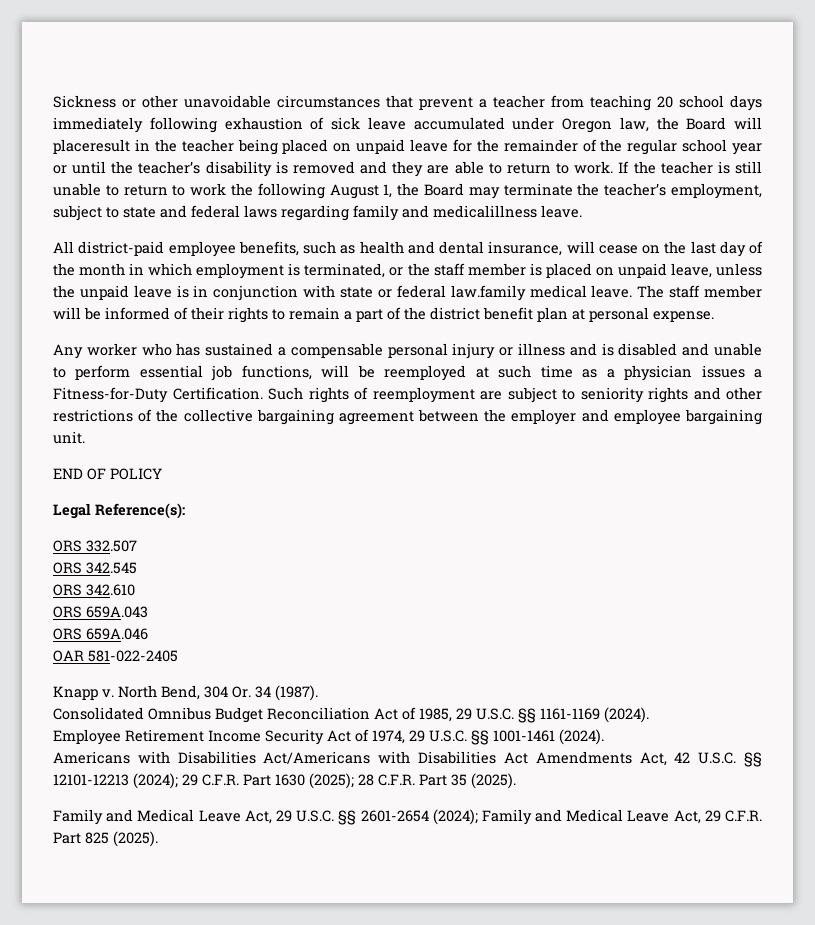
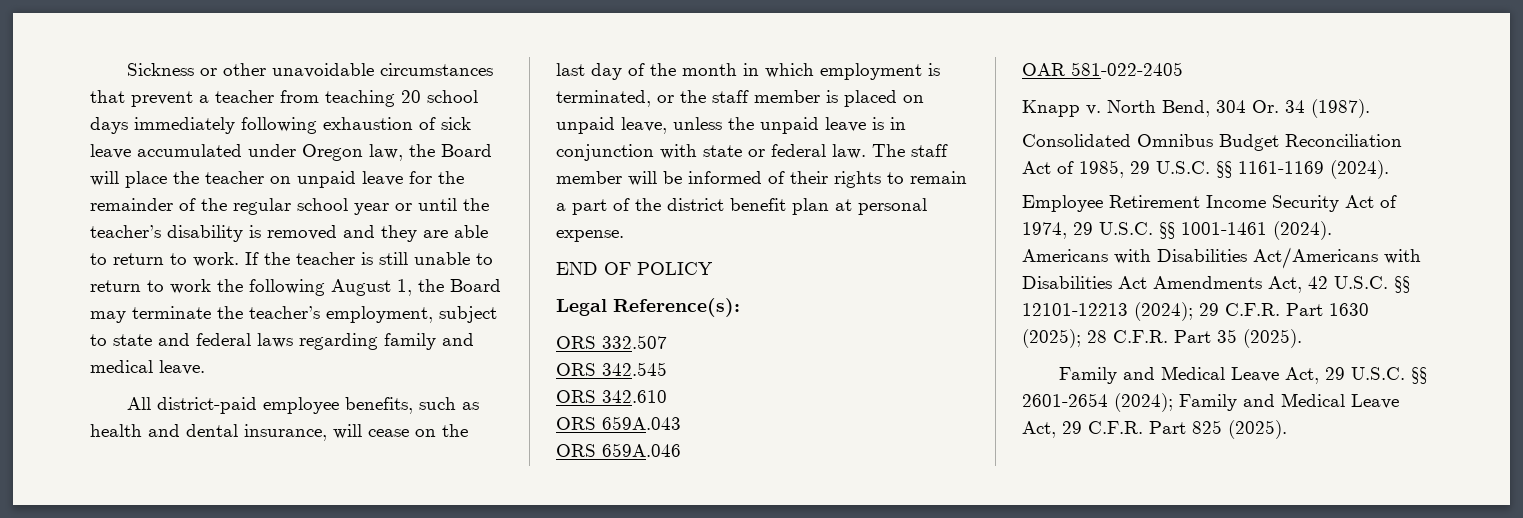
[53,139,329,155] placeresult in the teacher being placed -> [125,171,264,188] place the teacher
[433,205,537,218] medicalillness -> [90,360,153,373] medical
[450,285,633,301] law.family medical leave. -> [832,144,866,159] law.
[53,343,762,359] [53,365,762,381] [53,387,762,403] [53,409,762,425] [53,431,85,444] // Any worker who has sustained a compensable personal injury or illness and is disabled and unable to perform essential job functions, will be reemployed at such time as a physician issues a Fitness-for-Duty Certification. Such rights of reemployment are subject to seniority rights and other restrictions of the collective bargaining agreement between the employer and employee bargaining unit. -> (624, 236) none

